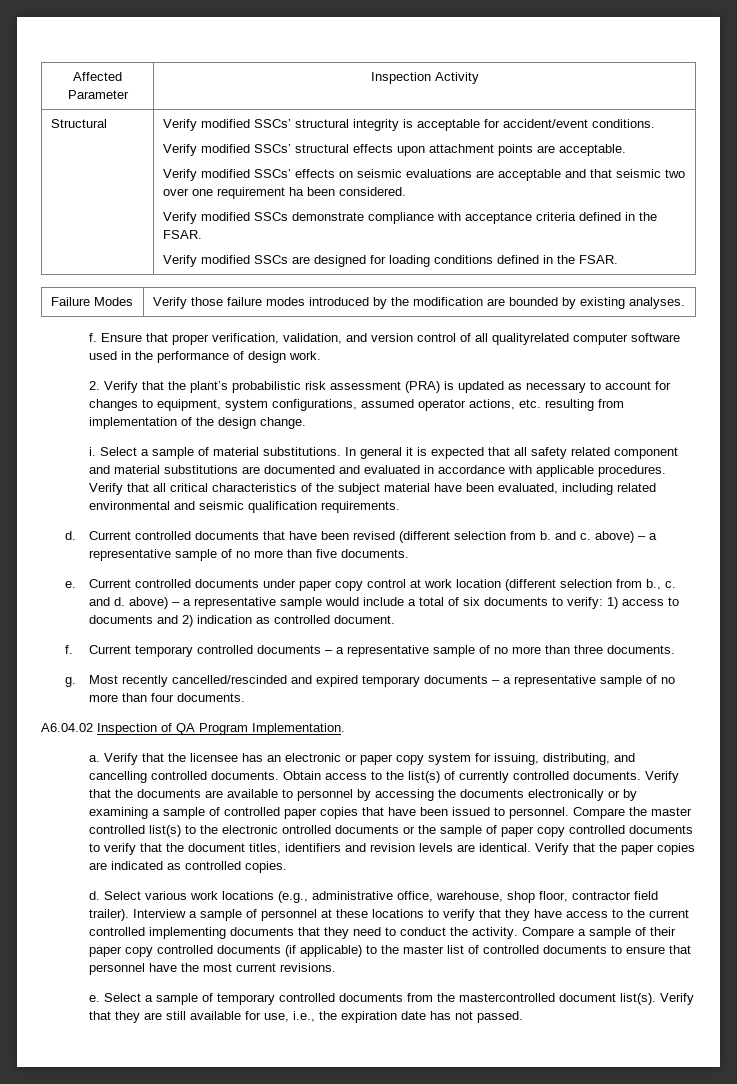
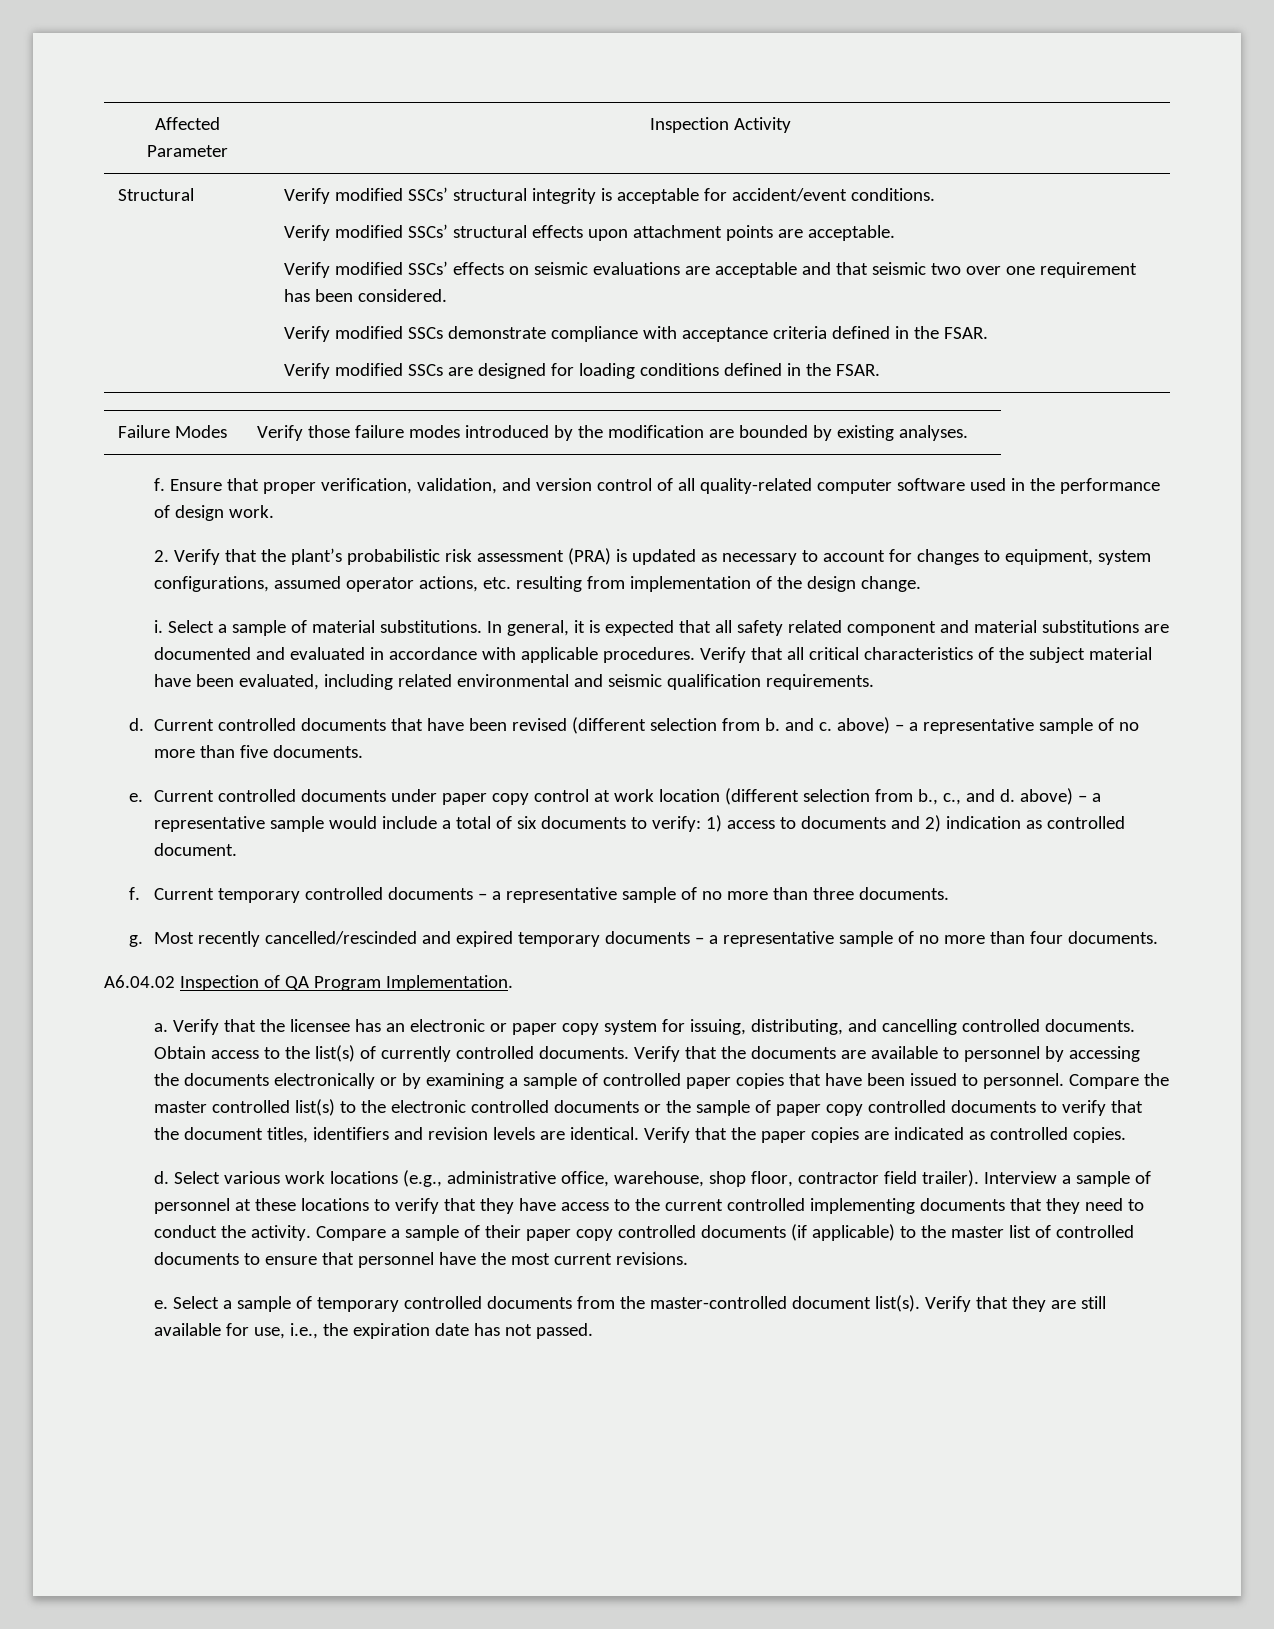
[288,187,304,196] ha -> [283,289,310,302] has
[492,333,570,345] qualityrelated -> [700,478,813,494] quality-related
[360,447,403,459] general -> [507,620,570,636] general,
[665,581,677,588] c. -> [943,793,962,805] c.,
[282,825,332,834] ontrolled -> [471,1100,550,1113] controlled
[459,993,556,1002] mastercontrolled -> [650,1296,788,1309] master-controlled

